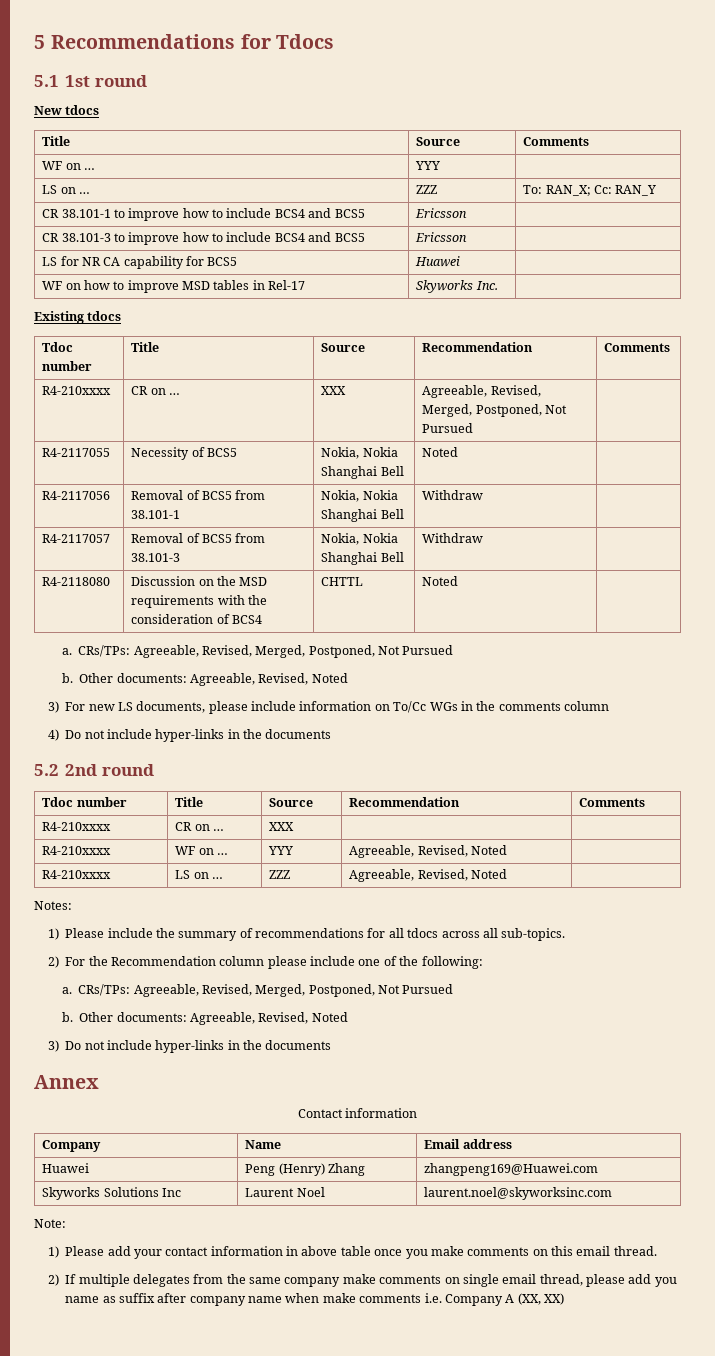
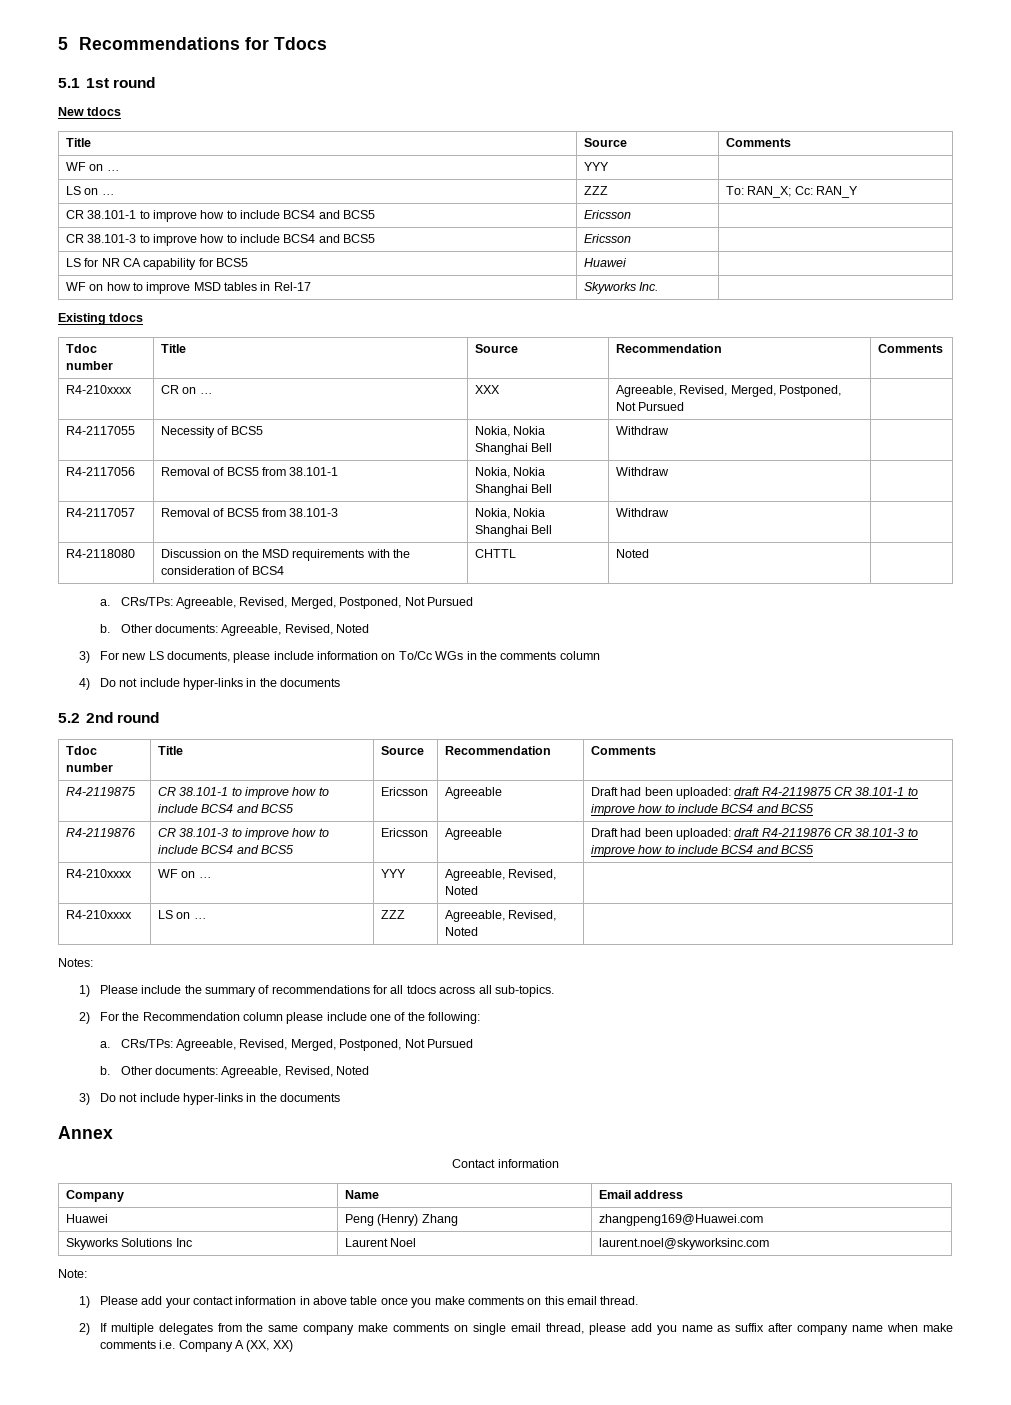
[422,447,459,457] Noted -> [615,426,669,435] Withdraw
[42,822,112,831] [175,822,224,831] [269,822,295,831] R4-210xxxx | CR on … | XXX | | -> [65,787,135,796] [157,787,329,799] [157,804,293,813] [380,787,428,796] [444,787,502,799] [590,787,918,799] [590,804,814,816] [65,828,135,837] [157,828,329,840] [157,845,293,854] [380,828,428,837] [444,828,502,840] [590,828,918,840] [590,845,814,857] R4-2119875 | CR 38.101-1 to improve how to include BCS4 and BCS5 | Ericsson | Agreeable | Draft had been uploaded: draft R4-2119875 CR 38.101-1 to improve how to include BCS4 and BCS5 // R4-2119876 | CR 38.101-3 to improve how to include BCS4 and BCS5 | Ericsson | Agreeable | Draft had been uploaded: draft R4-2119876 CR 38.101-3 to improve how to include BCS4 and BCS5

